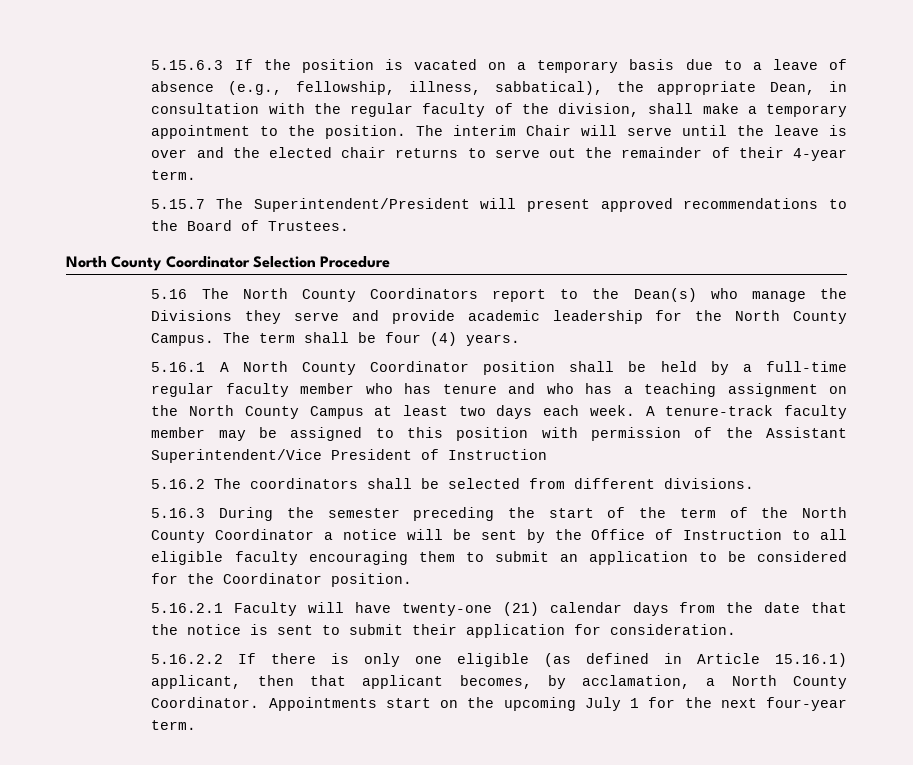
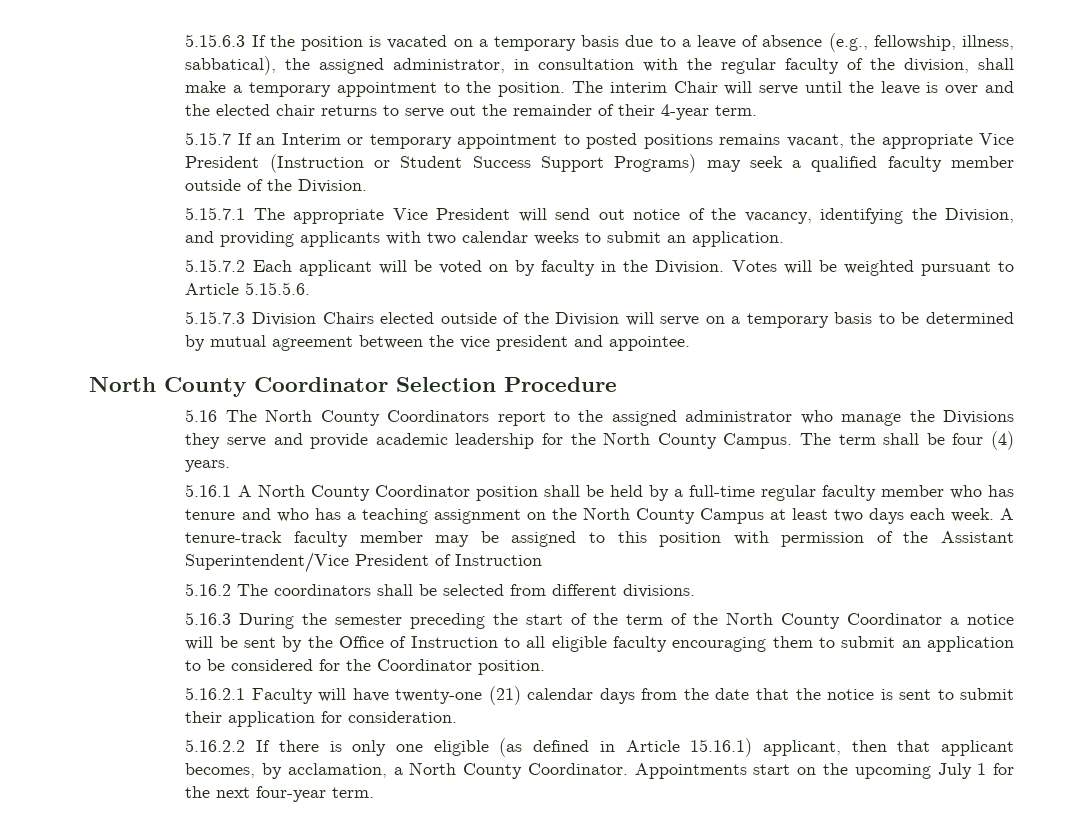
[657,81,816,95] appropriate Dean, -> [319,58,506,74] assigned administrator,
[216,198,848,212] [151,220,350,231] The Superintendent/President will present approved recommendations to the Board of Trustees. -> [237,133,1014,149] [185,154,1015,173] [185,179,368,193] [185,207,1014,224] [185,231,785,247] [185,259,1015,276] [185,282,311,295] [185,311,1015,328] [185,335,691,351] If an Interim or temporary appointment to posted positions remains vacant, the appropriate Vice President (Instruction or Student Success Support Programs) may seek a qualified faculty member outside of the Division. // 5.15.7.1 The appropriate Vice President will send out notice of the vacancy, identifying the Division, and providing applicants with two calendar weeks to submit an application. // 5.15.7.2 Each applicant will be voted on by faculty in the Division. Votes will be weighted pursuant to Article 5.15.5.6. // 5.15.7.3 Division Chairs elected outside of the Division will serve on a temporary basis to be determined by mutual agreement between the vice president and appointee.
[633,288,697,302] Dean(s) -> [611,410,793,426] assigned administrator

